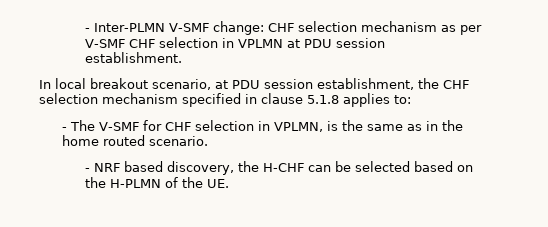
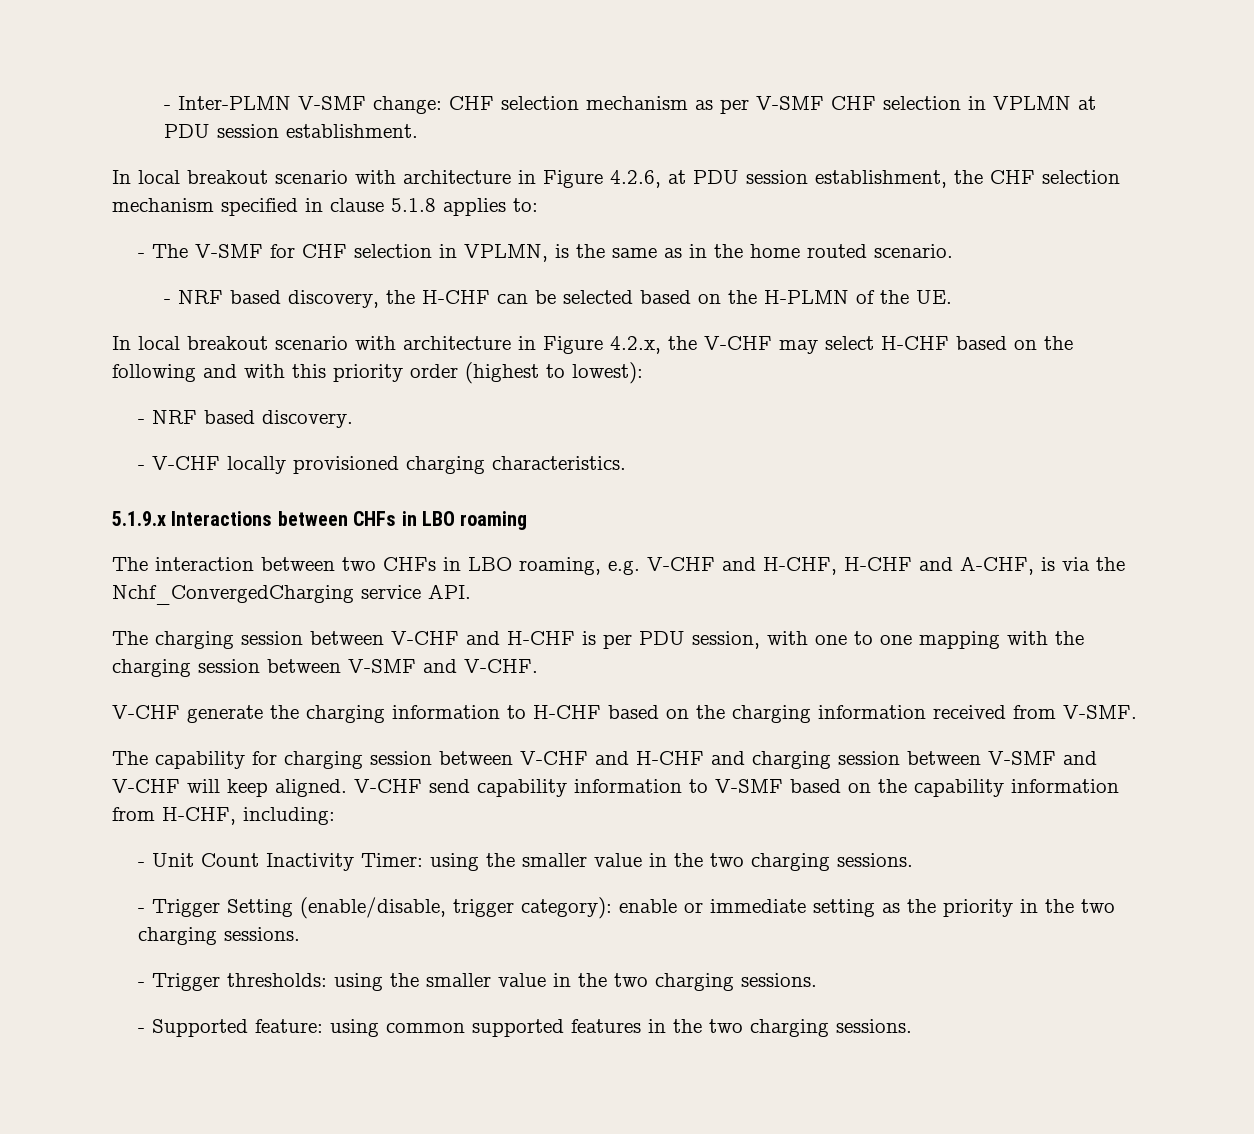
[152,79,211,90] scenario, -> [275,170,661,188] scenario with architecture in Figure 4.2.6,
(230, 183) none -> [112,336,1073,354] [112,362,643,384] [138,410,354,428] [138,456,627,474] [112,511,528,530] [112,556,1125,575] [112,584,471,605] [112,631,1084,649] [112,659,538,677] [112,705,1137,723] [112,751,1097,769] [112,779,1119,797] [112,807,335,825] [138,853,914,871] [138,897,1116,919] [138,927,301,945] [138,973,818,991] [138,1019,913,1037] // In local breakout scenario with architecture in Figure 4.2.x, the V-CHF may select H-CHF based on the following and with this priority order (highest to lowest): // - NRF based discovery. // - V-CHF locally provisioned charging characteristics. // 5.1.9.x Interactions between CHFs in LBO roaming // The interaction between two CHFs in LBO roaming, e.g. V-CHF and H-CHF, H-CHF and A-CHF, is via the Nchf_ConvergedCharging service API. // The charging session between V-CHF and H-CHF is per PDU session, with one to one mapping with the charging session between V-SMF and V-CHF. // V-CHF generate the charging information to H-CHF based on the charging information received from V-SMF. // The capability for charging session between V-CHF and H-CHF and charging session between V-SMF and V-CHF will keep aligned. V-CHF send capability information to V-SMF based on the capability information from H-CHF, including: // - Unit Count Inactivity Timer: using the smaller value in the two charging sessions. // - Trigger Setting (enable/disable, trigger category): enable or immediate setting as the priority in the two charging sessions. // - Trigger thresholds: using the smaller value in the two charging sessions. // - Supported feature: using common supported features in the two charging sessions.

